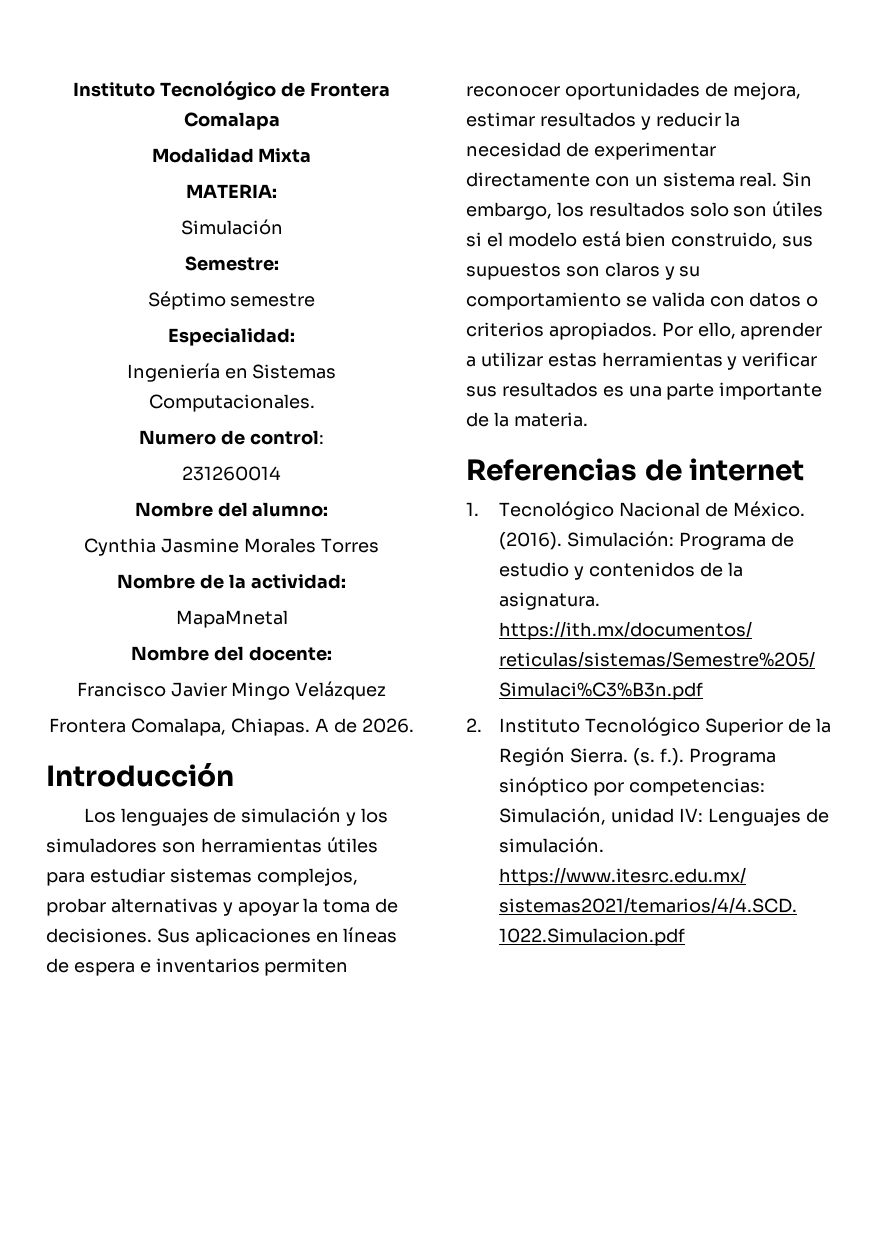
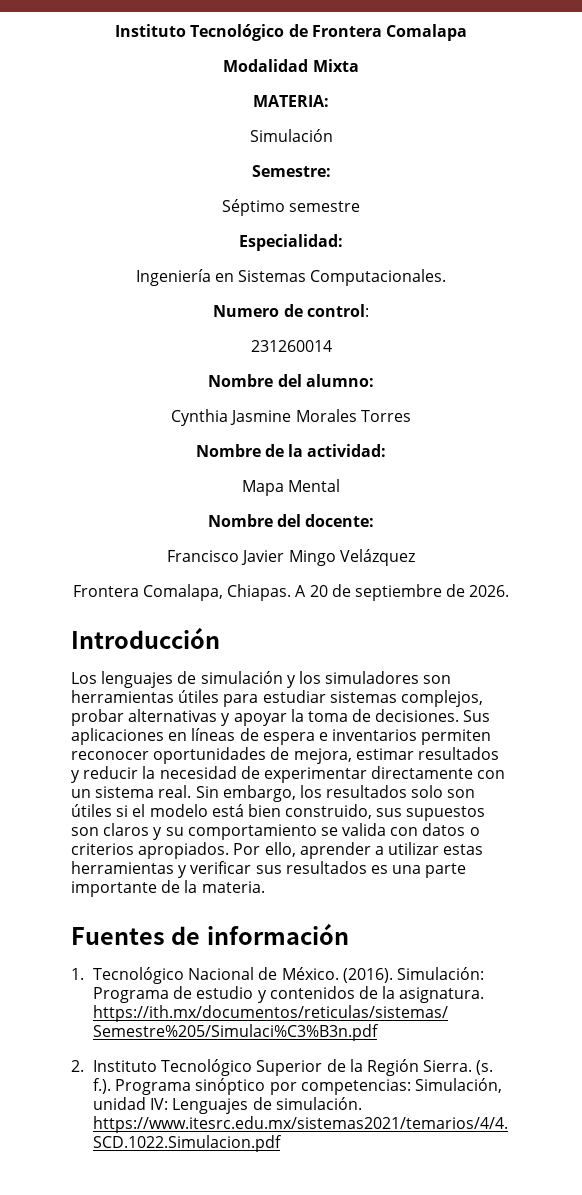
[175,610,288,628] MapaMnetal -> [241,479,341,496] Mapa Mental
(329, 725) none -> [309,584,442,601] 20 de septiembre
[466,458,805,481] Referencias de internet -> [71,923,349,945] Fuentes de información

